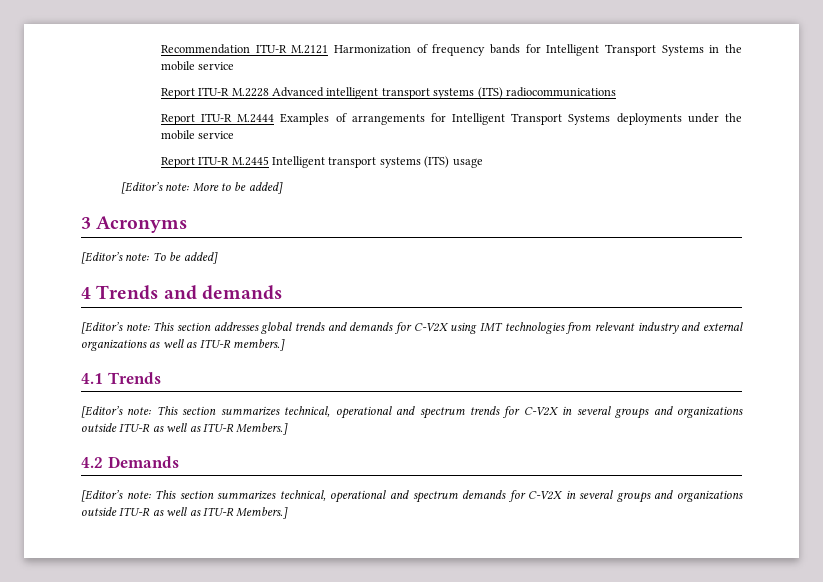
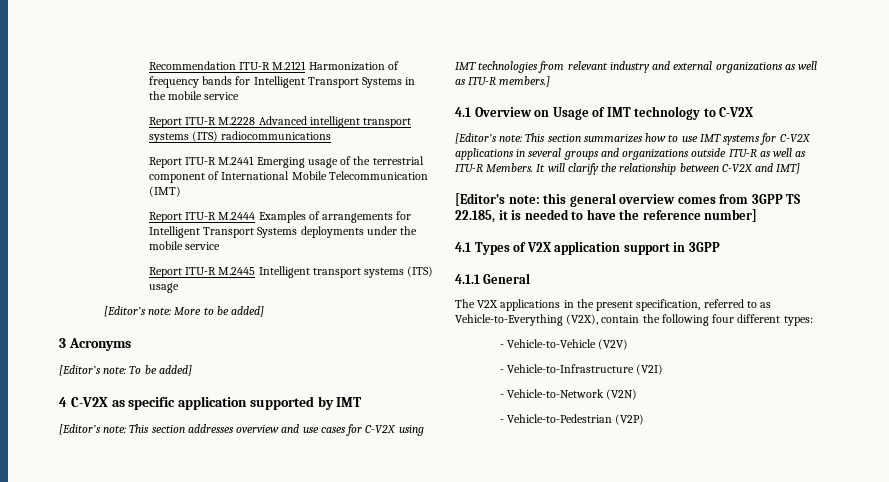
(616, 92) none -> [148,156,424,168] [148,171,428,183] [148,186,181,197] // Report ITU-R M.2441 Emerging usage of the terrestrial component of International Mobile Telecommunication (IMT)
[96,285,282,300] Trends and demands -> [70,396,363,410] C-V2X as specific application supported by IMT
[261,322,394,334] global trends and demands -> [236,424,346,433] overview and use cases
[107,372,161,384] [81,406,559,419] Trends // [Editor’s note: This section summarizes technical, operational and spectrum trends for C-V2X -> [474,106,754,120] [455,133,811,145] [455,148,514,160] Overview on Usage of IMT technology to C-V2X // [Editor’s note: This section summarizes how to use IMT systems for C-V2X applications
[236,423,289,435] [81,456,179,468] [81,490,743,503] [81,507,289,519] Members.] // 4.2 Demands // [Editor’s note: This section summarizes technical, operational and spectrum demands for C-V2X in several groups and organizations outside ITU-R as well as ITU-R Members.] -> [486,163,801,175] [455,193,801,207] [455,209,758,223] [455,241,720,255] [455,273,531,284] [455,299,772,311] [455,314,813,326] [499,339,629,350] [499,364,664,375] [499,389,638,400] [499,414,645,425] Members. It will clarify the relationship between C-V2X and IMT] // [Editor’s note: this general overview comes from 3GPP TS 22.185, it is needed to have the reference number] // 4.1 Types of V2X application support in 3GPP // 4.1.1 General // The V2X applications in the present specification, referred to as Vehicle-to-Everything (V2X), contain the following four different types: // - Vehicle-to-Vehicle (V2V) // - Vehicle-to-Infrastructure (V2I) // - Vehicle-to-Network (V2N) // - Vehicle-to-Pedestrian (V2P)

